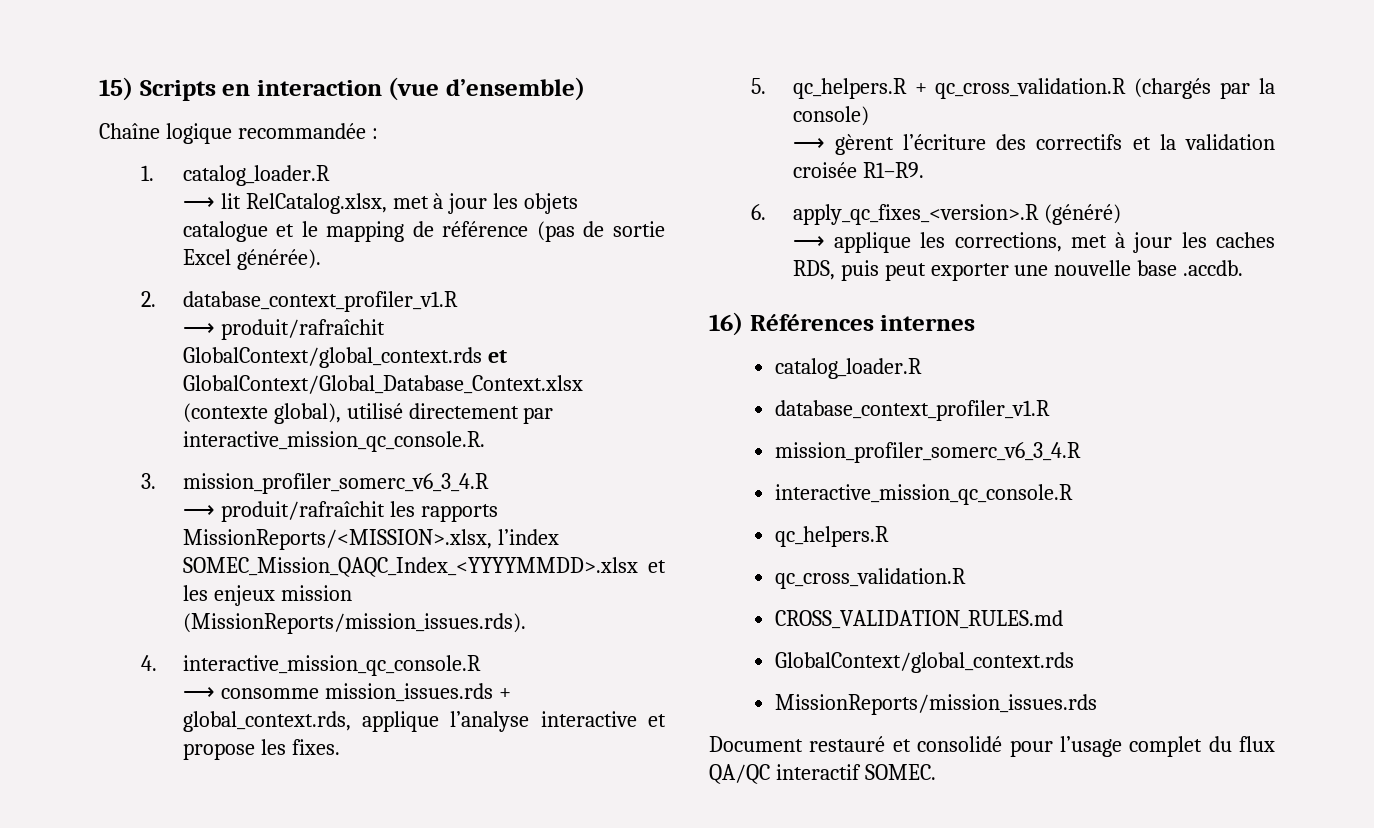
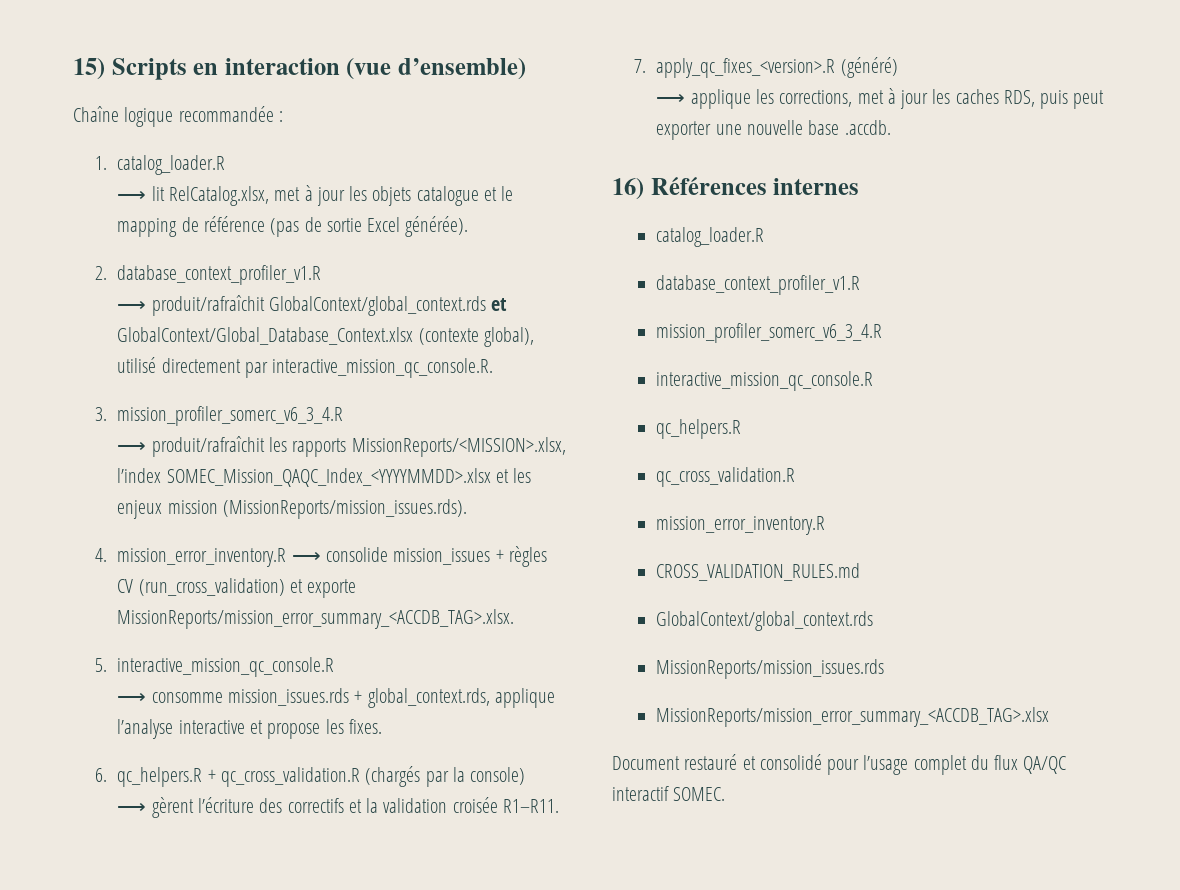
(157, 663) none -> [117,546,547,567] [117,578,357,598] [117,609,515,629] [95,658,108,672] mission_error_inventory.R ⟶ consolide mission_issues + règles CV (run_cross_validation) et exporte MissionReports/mission_error_summary_<ACCDB_TAG>.xlsx. // 5.
[750,78,766,94] 5. -> [95,768,108,782] 6.
[862,162,924,178] [750,204,766,220] R1–R9. // 6. -> [502,799,559,813] [634,59,647,73] R1–R11. // 7.
(967, 578) none -> [655,516,825,535] // mission_error_inventory.R
(1098, 704) none -> [655,707,1049,727] // MissionReports/mission_error_summary_<ACCDB_TAG>.xlsx

